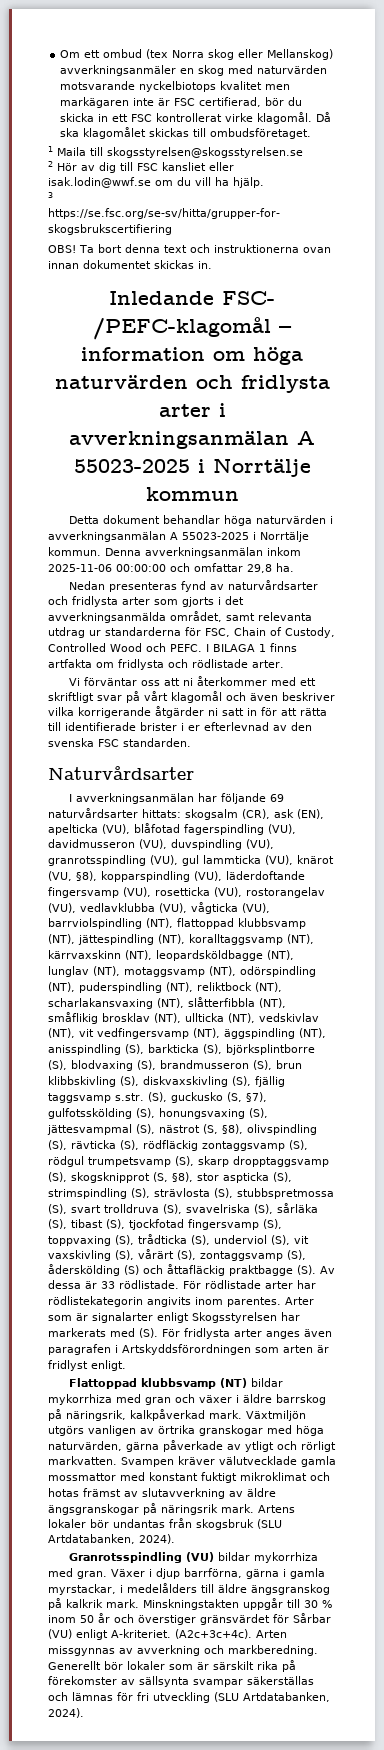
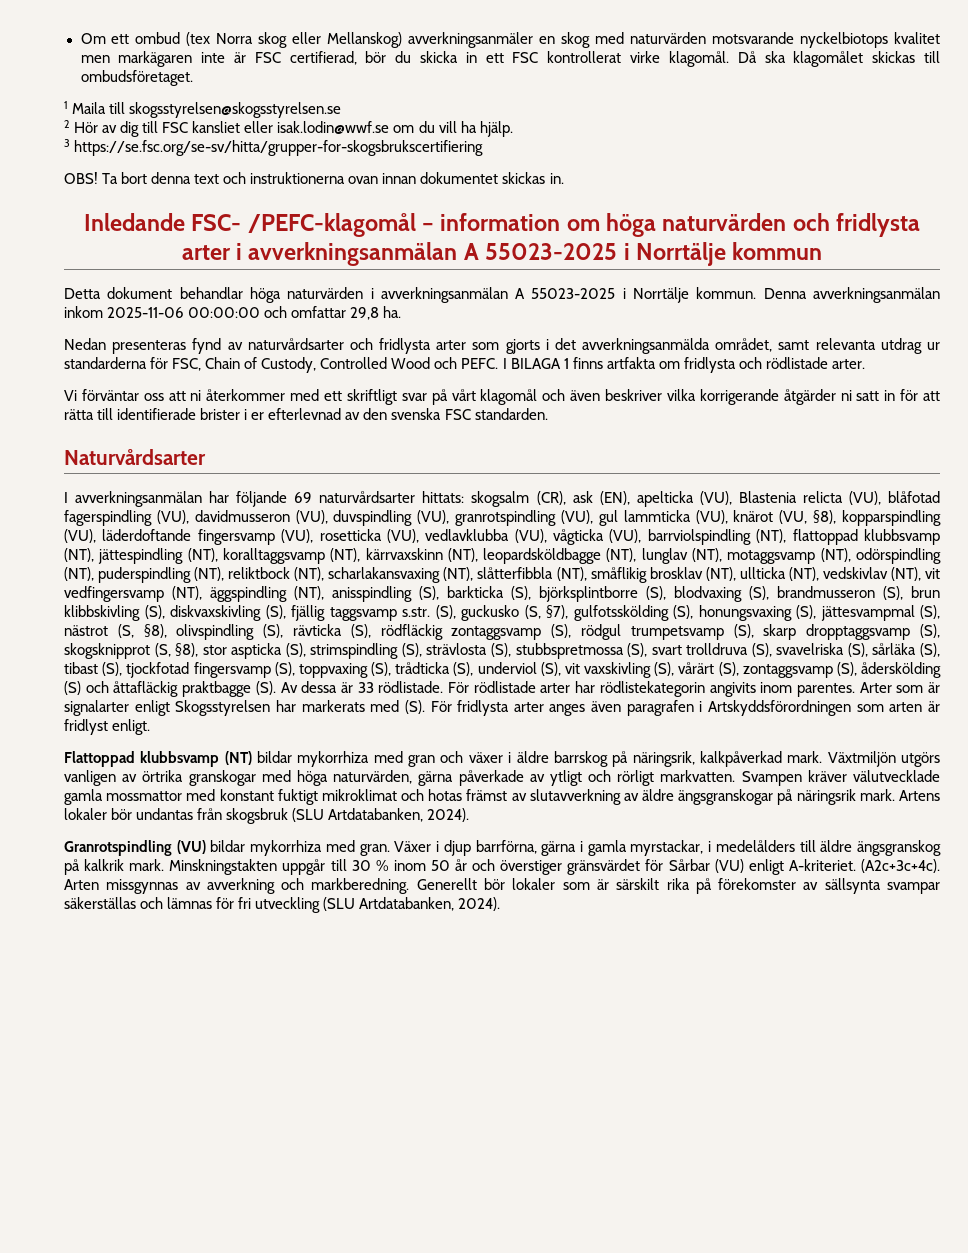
(130, 829) none -> [738,491,881,505] Blastenia relicta (VU),
[48,855,146,866] granrotsspindling -> [455,510,557,526] granrotspindling
[246,887,325,898] [48,903,76,913] rostorangelav (VU), -> (419, 536) none
[69,1552,183,1563] Granrotsspindling -> [64,840,172,856] Granrotspindling

